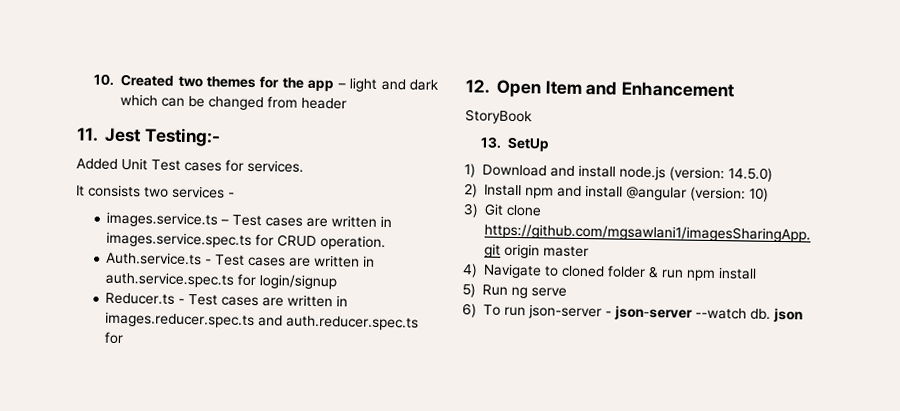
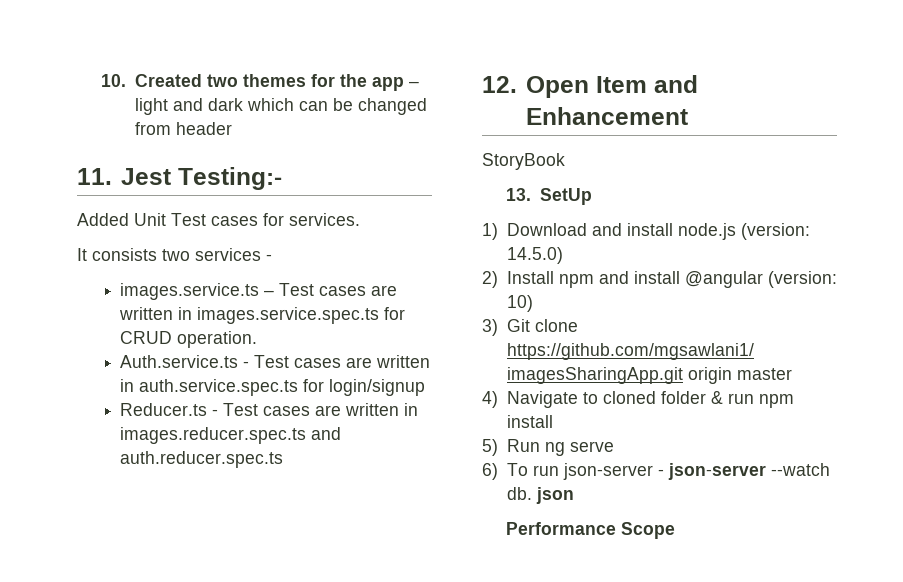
[104,331,125,345] for -> (284, 459) none
(803, 315) none -> [506,522,676,539] // Performance Scope

